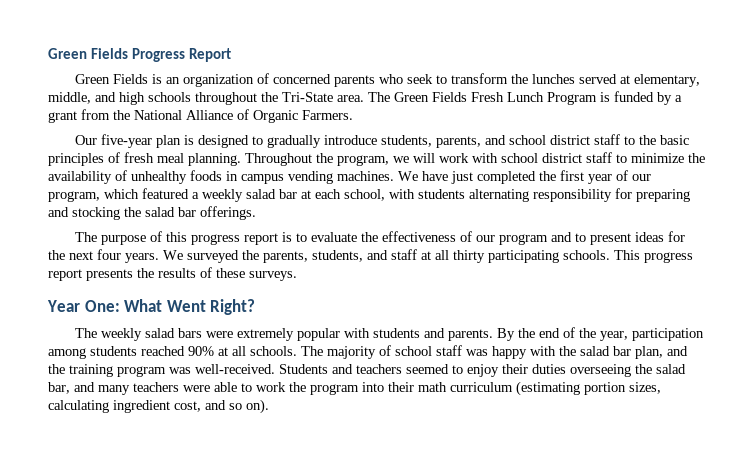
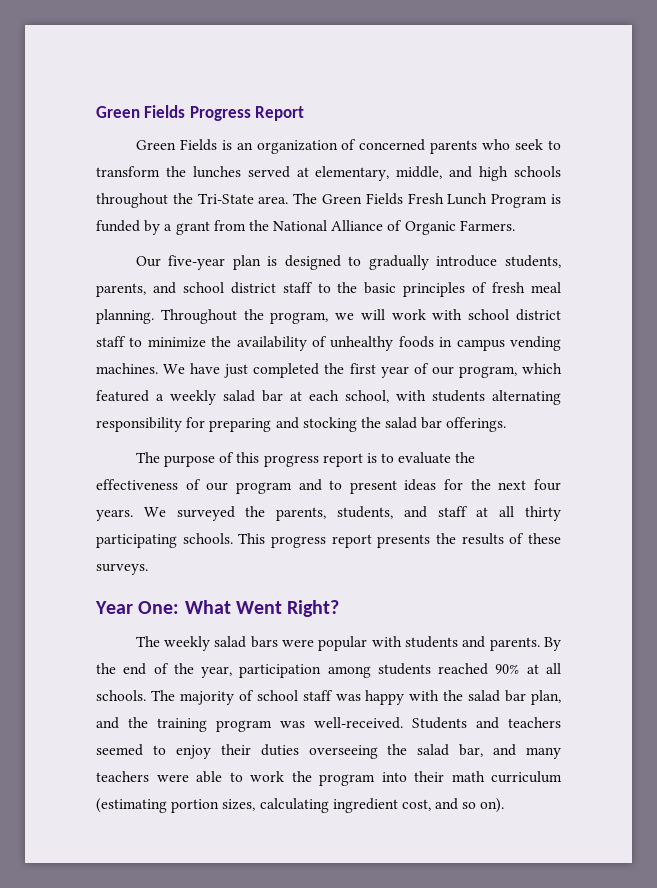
[237,328,295,341] extremely -> (315, 643) none

